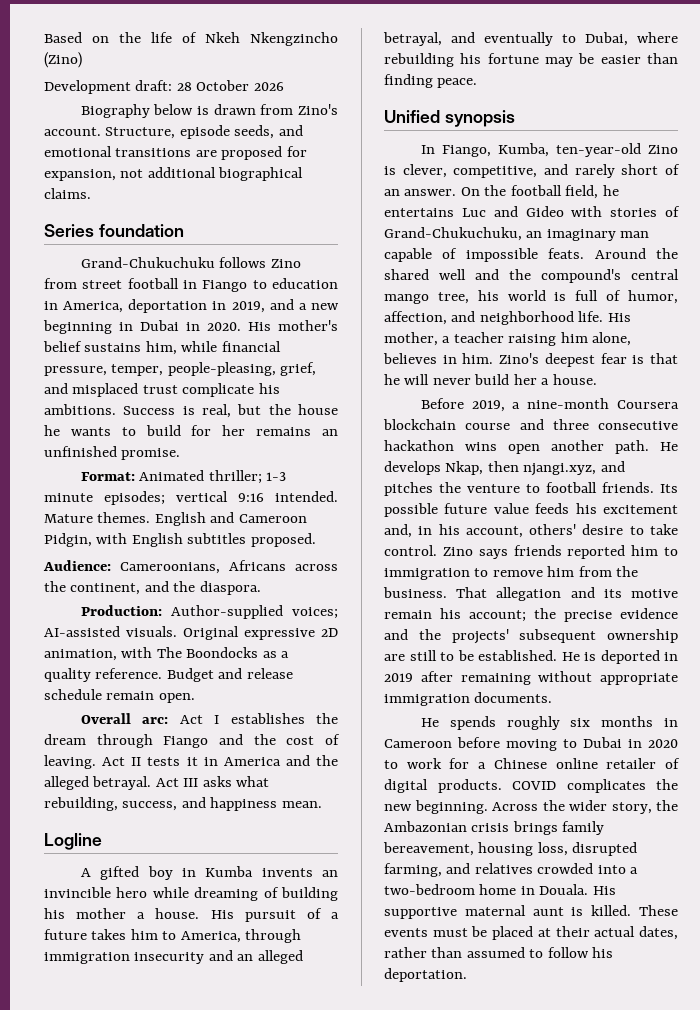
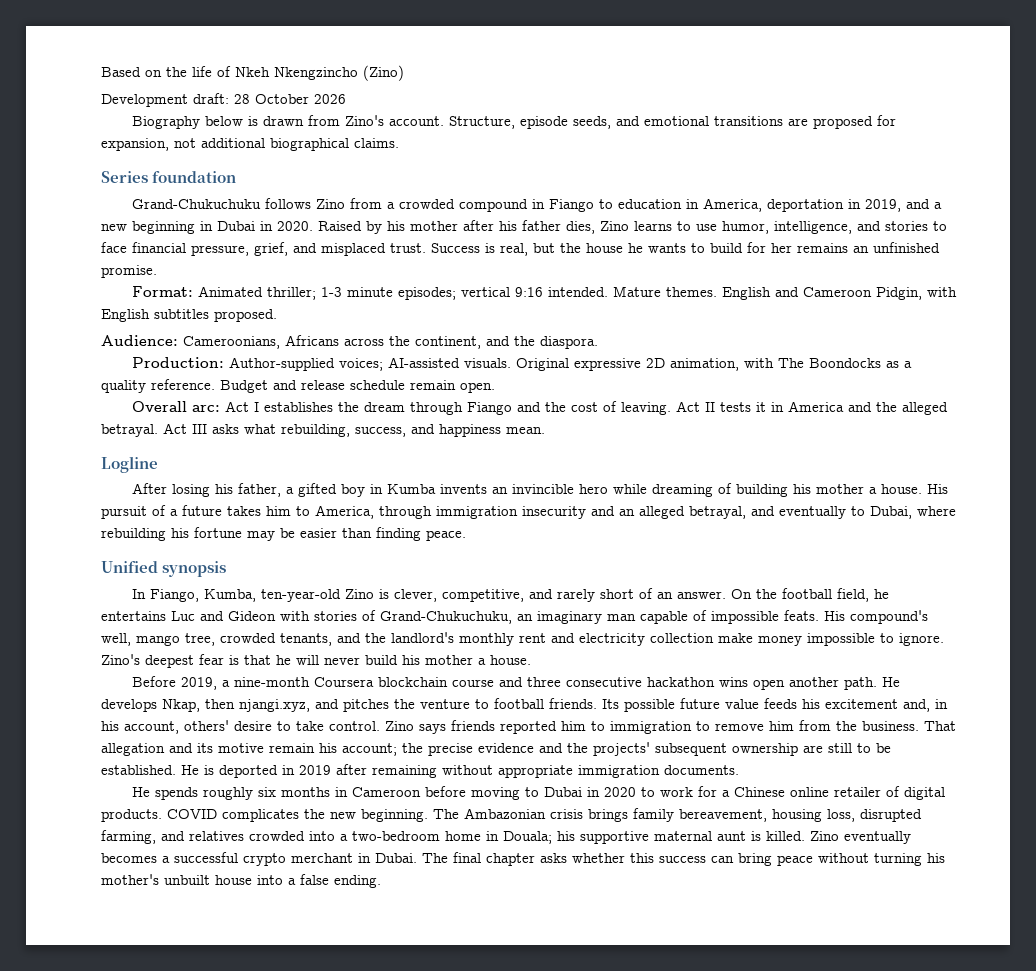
[82,278,179,289] street football -> [386,199,528,212] a crowded compound
[248,320,338,331] [43,341,281,355] [44,362,317,376] [44,383,280,397] [44,404,116,415] His mother's belief sustains him, while financial pressure, temper, people-pleasing, grief, and misplaced trust complicate his ambitions. -> [318,220,947,234] [101,242,426,256] Raised by his mother after his father dies, Zino learns to use humor, intelligence, and stories to face financial pressure, grief, and misplaced trust.
[80,868,91,877] A -> [131,483,294,497] After losing his father, a
[525,206,564,217] Gideo -> [228,611,276,621] Gideon
[594,248,678,259] [384,269,679,283] [384,290,678,304] [384,311,631,325] [384,332,632,346] [383,353,494,364] Around the shared well and the compound's central mango tree, his world is full of humor, affection, and neighborhood life. His mother, a teacher raising him alone, believes in him. -> [824,610,928,624] [101,632,944,646] His compound's well, mango tree, crowded tenants, and the landlord's monthly rent and electricity collection make money impossible to ignore.
[513,374,537,385] her -> [402,655,473,665] his mother
[492,800,678,814] Across the wider story, the -> [433,809,459,819] The
[539,884,616,895] Douala. His -> [503,831,575,844] Douala; his
[639,905,678,916] [384,926,678,940] [384,947,614,958] [384,968,467,982] These events must be placed at their actual dates, rather than assumed to follow his deportation. -> [810,831,911,844] [101,852,945,866] [101,874,381,888] Zino eventually becomes a successful crypto merchant in Dubai. The final chapter asks whether this success can bring peace without turning his mother's unbuilt house into a false ending.

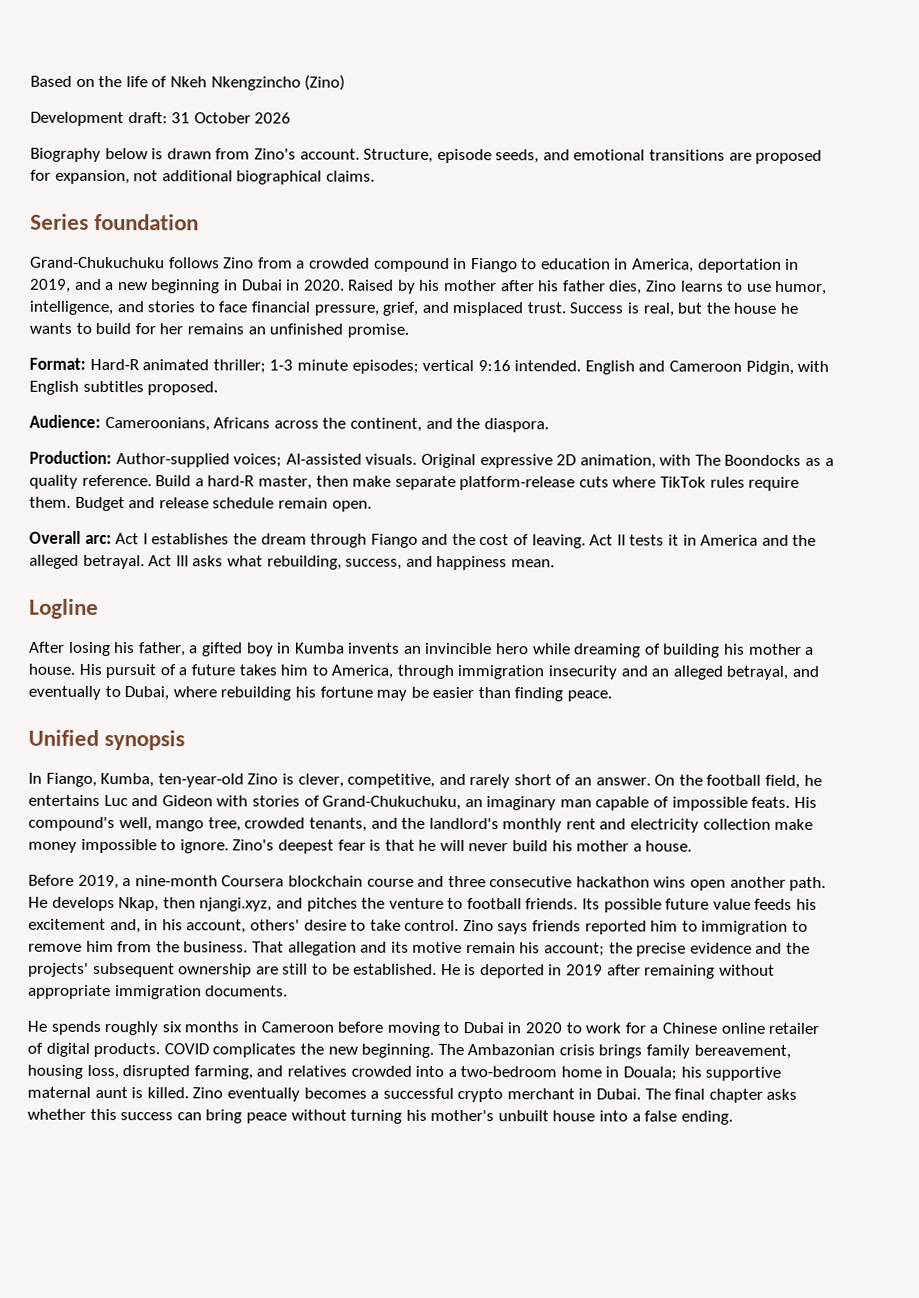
[234,94,250,104] 28 -> [171,112,191,124] 31
[197,286,263,297] Animated -> [89,358,210,371] Hard-R animated
[612,286,717,297] Mature themes. -> (582, 366) none
(215, 384) none -> [155,475,800,491] [29,496,71,508] Build a hard-R master, then make separate platform-release cuts where TikTok rules require them.

